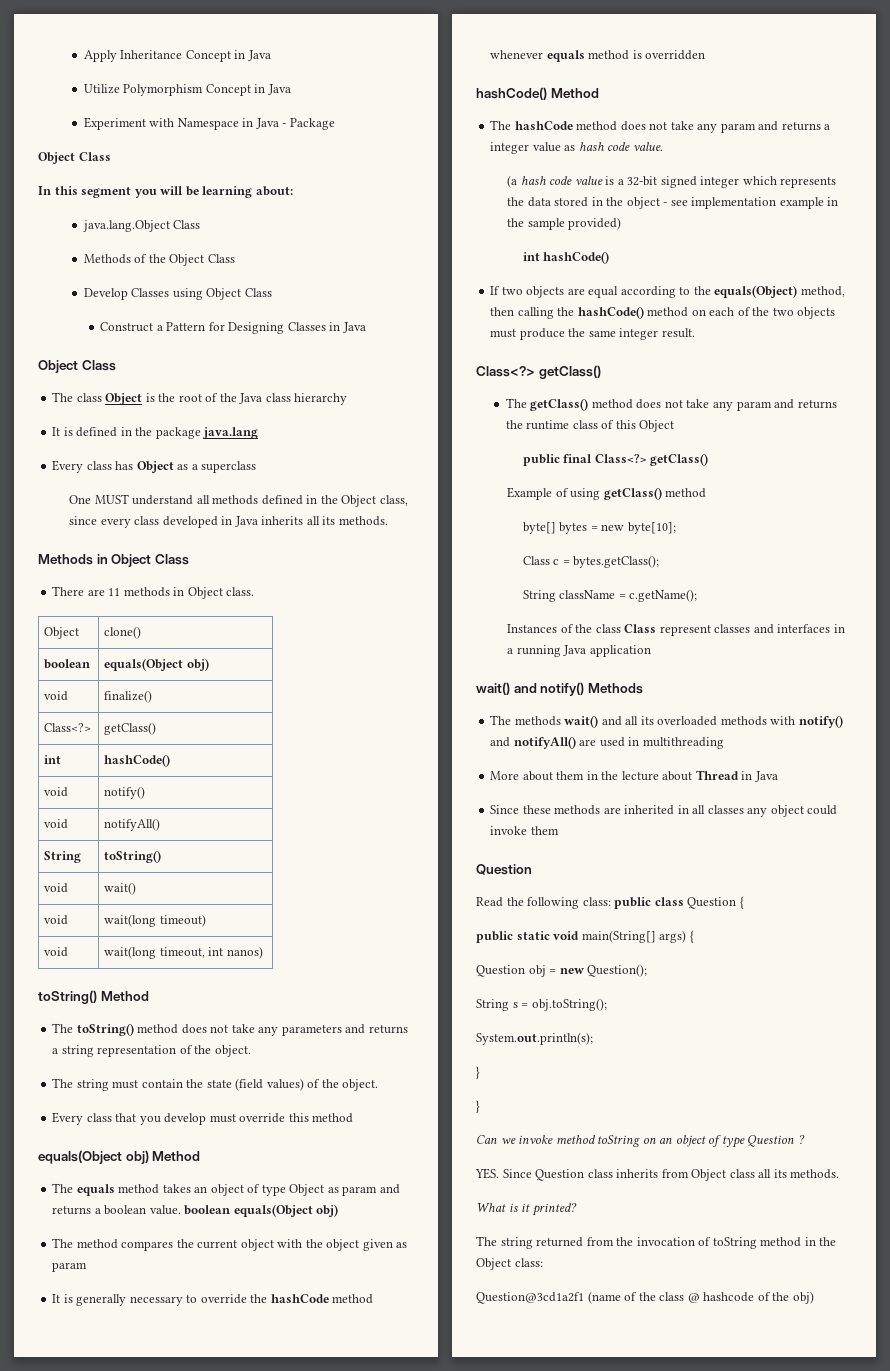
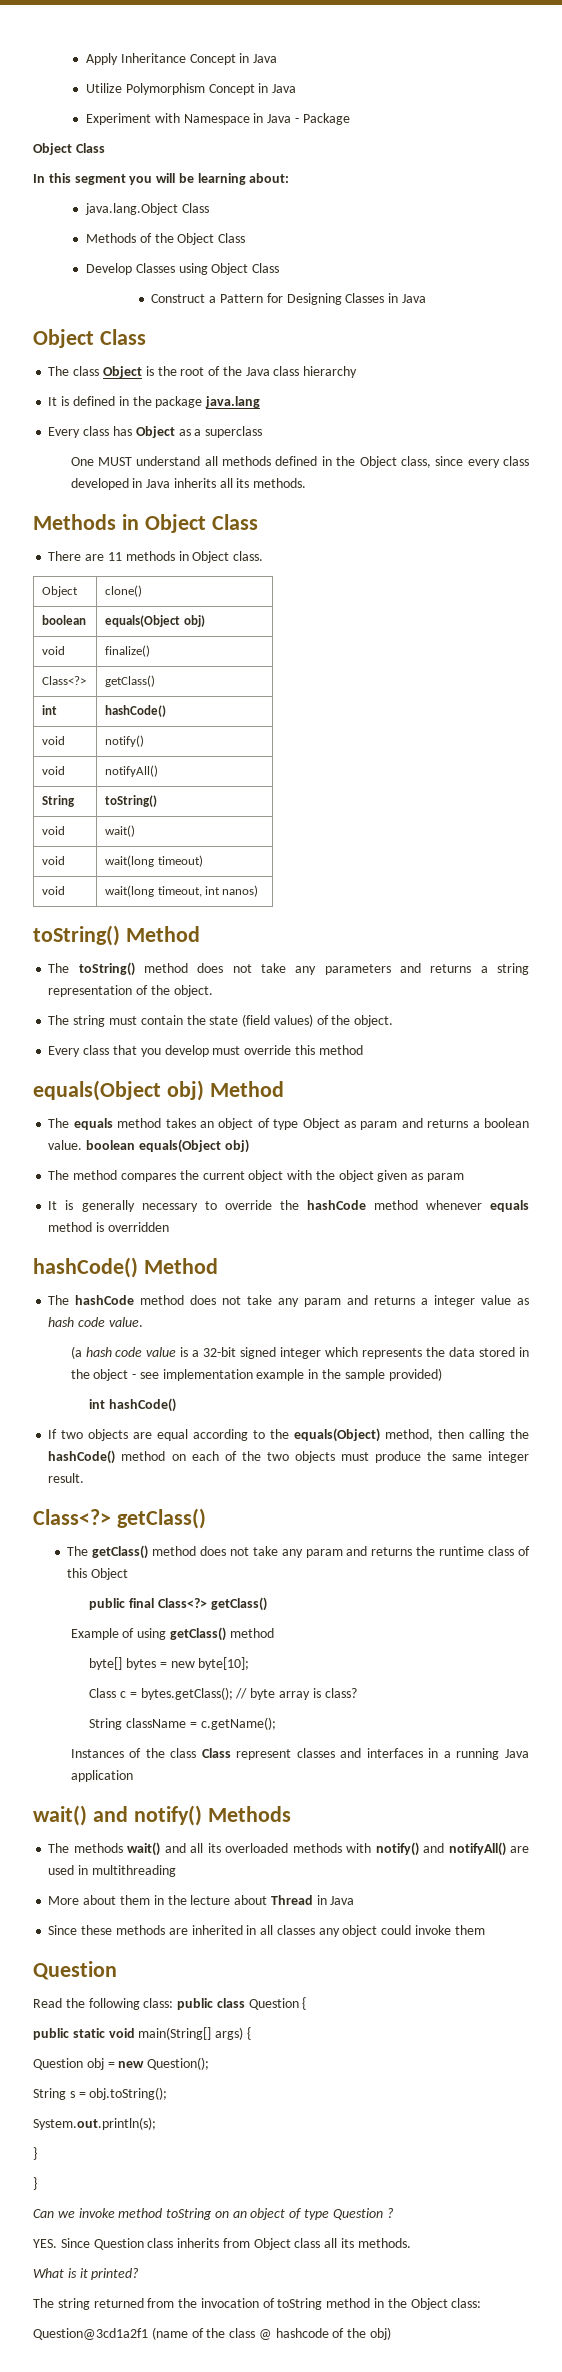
(660, 561) none -> [235,1688,357,1700] // byte array is class?

